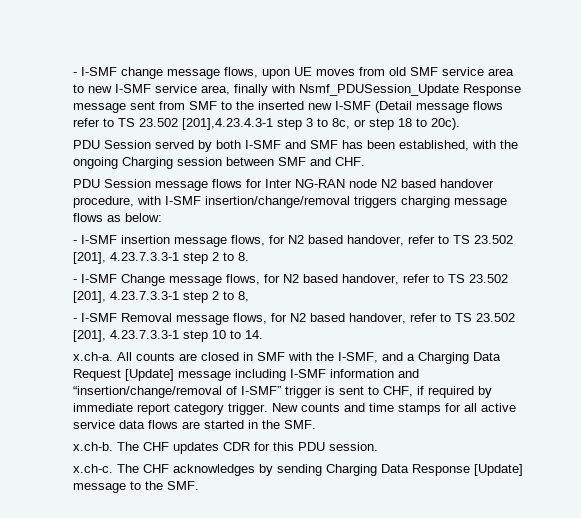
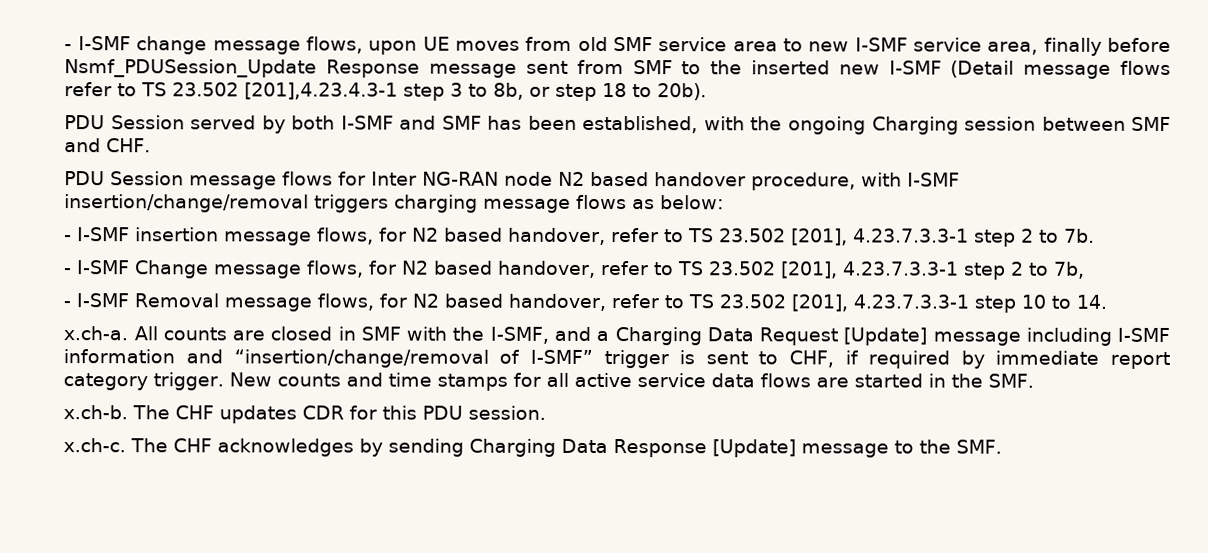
[271,84,296,93] with -> [1107,37,1172,52] before
[332,118,351,129] 8c, -> [493,82,525,100] 8b,
[431,118,461,130] 20c). -> [657,83,708,101] 20b).
[238,252,250,261] 8. -> [1064,228,1096,243] 7b.
[238,291,250,302] 8, -> [1053,261,1086,279] 7b,

